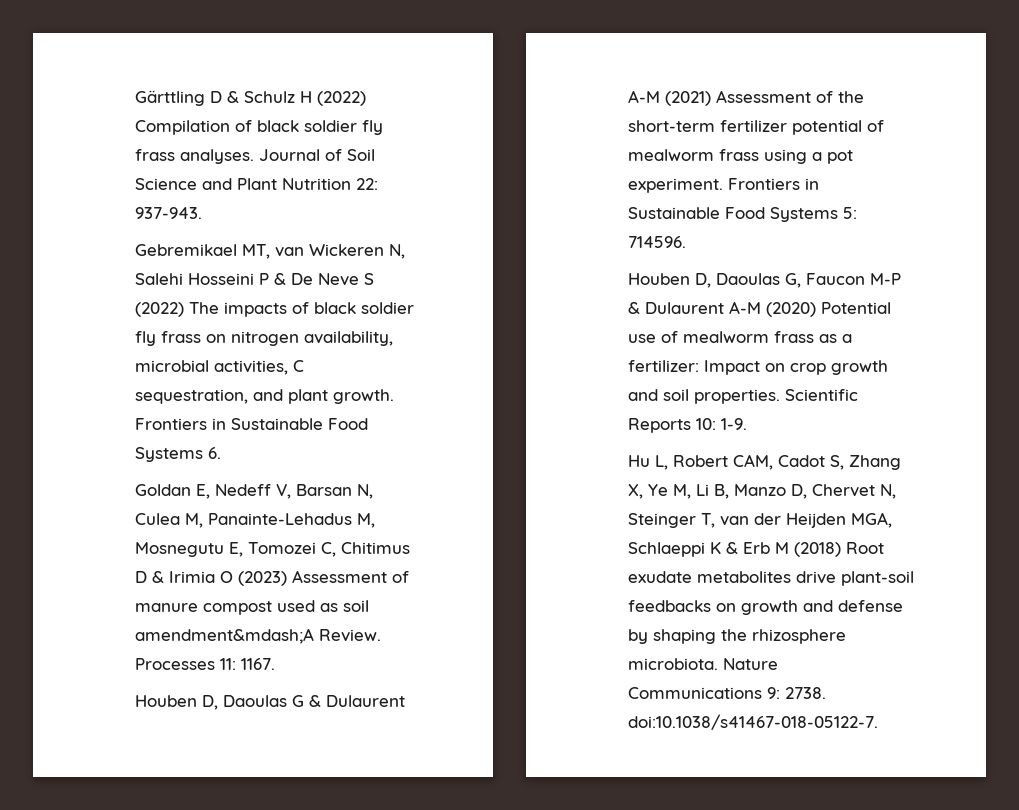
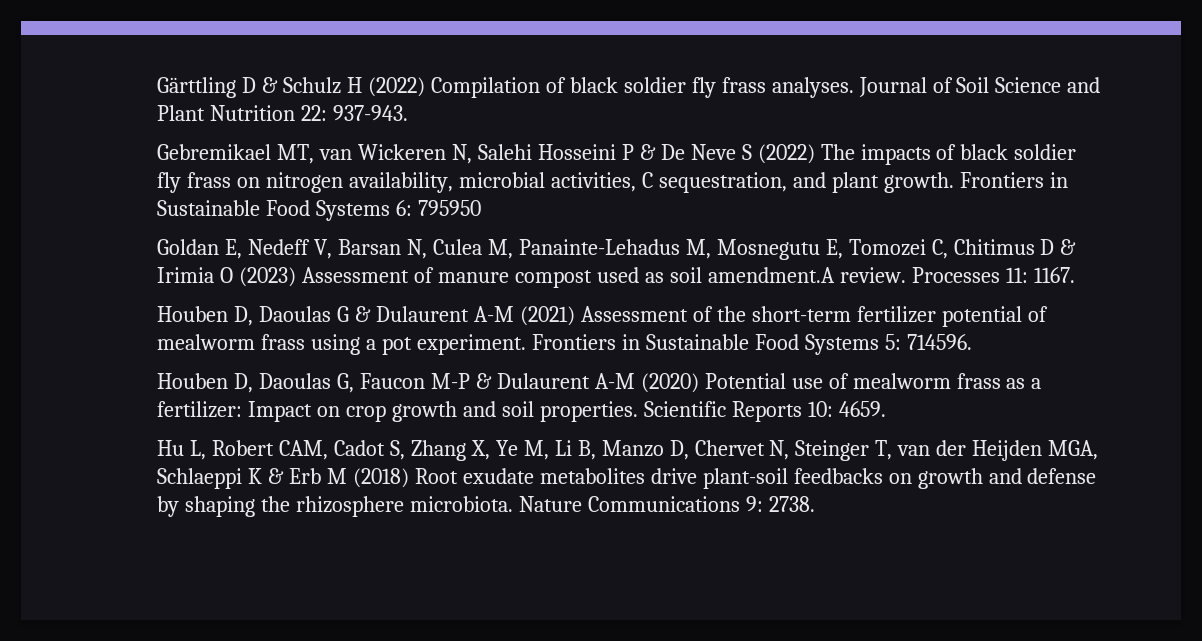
[207,447,221,459] 6. -> [396,200,482,216] 6: 795950
[134,628,381,644] amendment&mdash;A Review. -> [707,267,906,283] amendment.A review.
[720,418,747,430] 1-9. -> [838,401,886,417] 4659.
[627,714,878,730] doi:10.1038/s41467-018-05122-7. -> (815, 504) none

